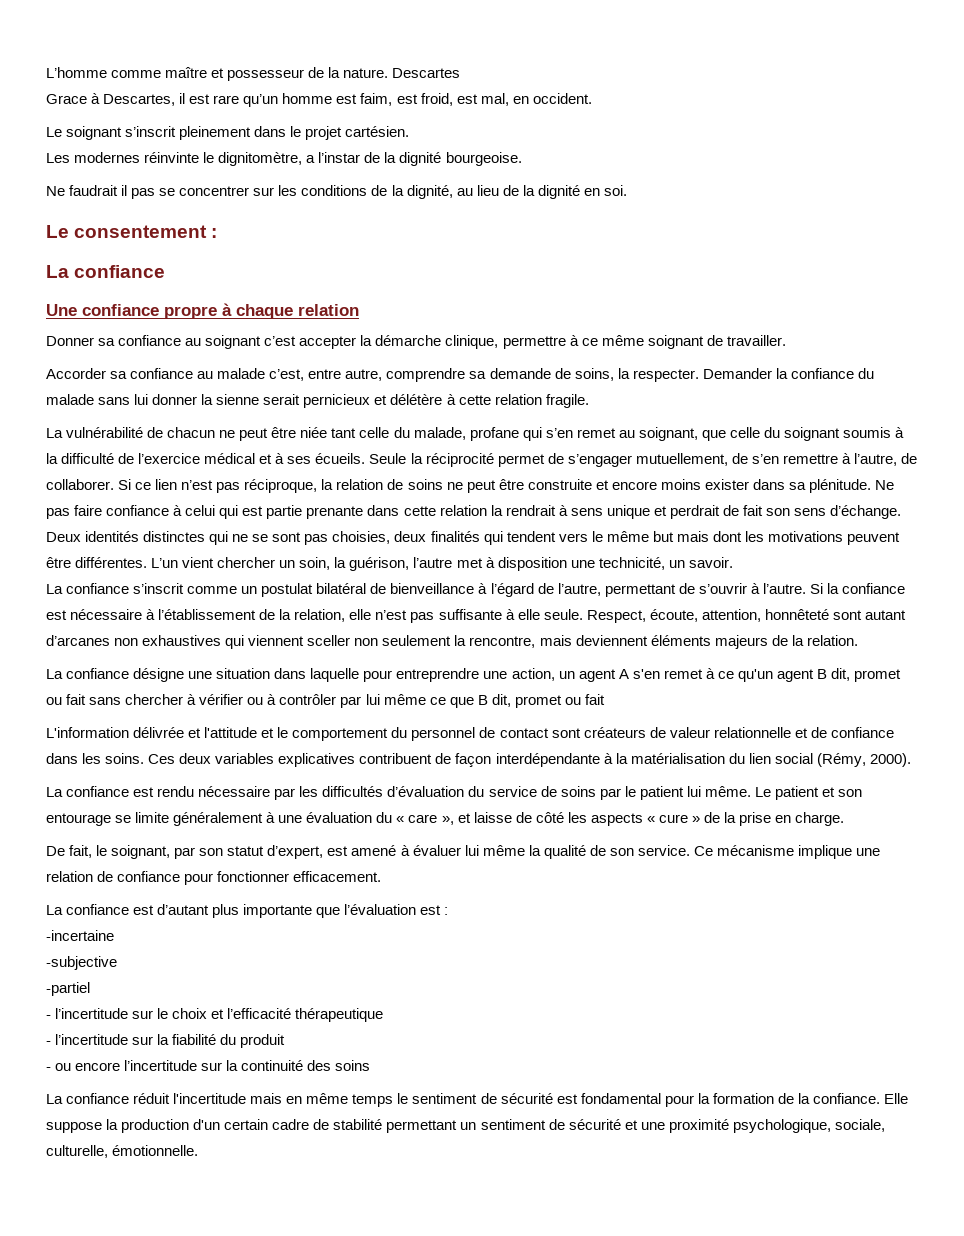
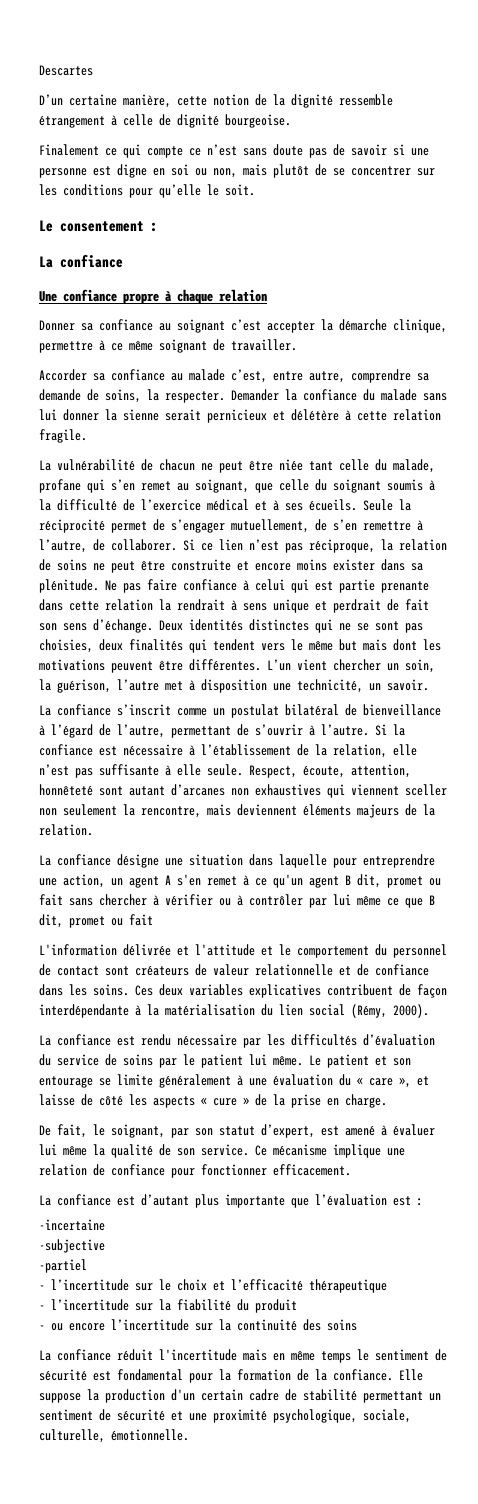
[46,67,461,81] [46,93,592,107] [46,126,410,140] [46,152,522,166] [46,185,156,199] L’homme comme maître et possesseur de la nature. Descartes // Grace à Descartes, il est rare qu’un homme est faim, est froid, est mal, en occident. // Le soignant s’inscrit pleinement dans le projet cartésien. // Les modernes réinvinte le dignitomètre, a l’instar de la dignité bourgeoise. // Ne faudrait il pas -> [39,65,93,76] [39,94,393,108] [39,114,291,128] [39,144,429,158] [39,164,327,178] Descartes // D’un certaine manière, cette notion de la dignité ressemble étrangement à celle de dignité bourgeoise. // Finalement ce qui compte ce n’est sans doute pas de savoir si une personne est digne en soi ou non, mais plutôt de
[371,185,627,199] de la dignité, au lieu de la dignité en soi. -> [129,184,255,198] pour qu’elle le soit.

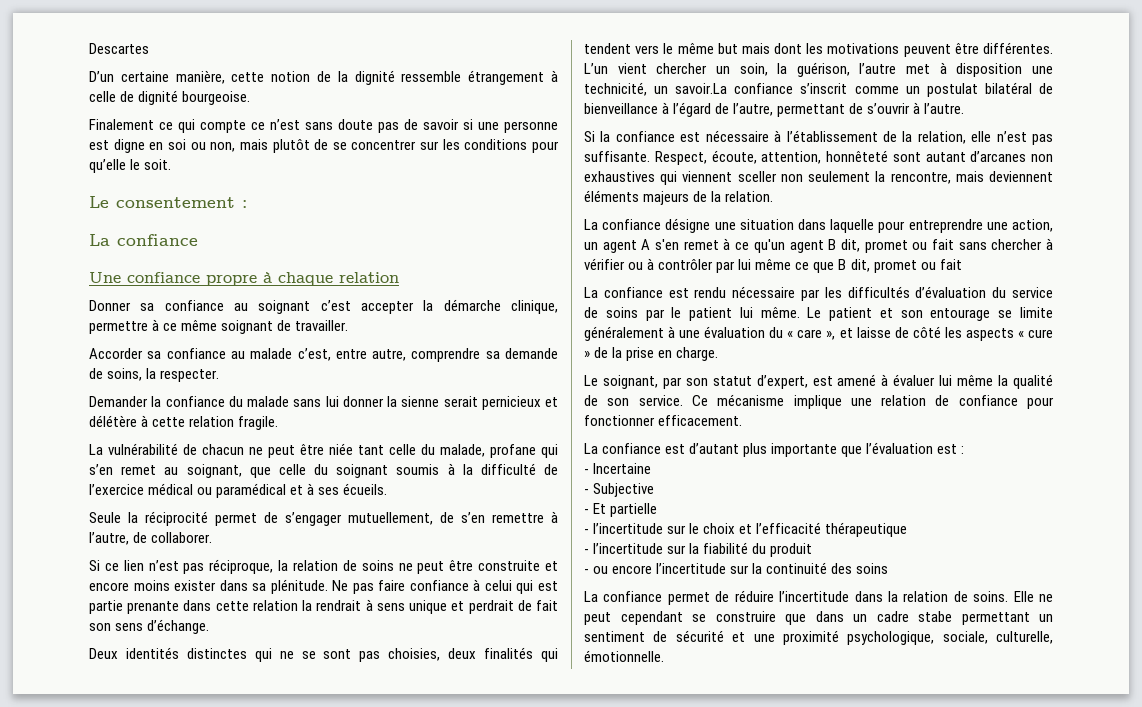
(225, 397) none -> (220, 375) //
(249, 505) none -> [197,483,287,498] ou paramédical
(357, 505) none -> (388, 489) //
(177, 545) none -> (213, 537) //
(153, 626) none -> (210, 626) //
[387,679,429,691] [39,705,51,716] savoir. // La -> [675,83,728,94] savoir.La
(369, 730) none -> (965, 108) //
[99,764,243,776] suffisante à elle seule. -> [584,151,650,162] suffisante.
[39,944,447,958] [39,964,429,976] [39,984,447,998] [39,1004,429,1018] // L'information délivrée et l'attitude et le comportement du personnel de contact sont créateurs de valeur relationnelle et de confiance dans les soins. Ces deux variables explicatives contribuent de façon interdépendante à la matérialisation du lien social (Rémy, 2000). -> (962, 264) none
[39,1124,105,1138] De fait, le -> [584,375,598,386] Le
[39,1219,105,1231] [39,1239,105,1253] [39,1259,87,1273] -incertaine // -subjective // -partiel -> [584,463,652,474] [584,483,655,497] [584,503,658,517] - Incertaine // - Subjective // - Et partielle
[117,1349,447,1363] [39,1369,423,1383] [39,1389,357,1403] réduit l'incertitude mais en même temps le sentiment de sécurité est fondamental pour la formation de la confiance. Elle suppose la production d'un certain cadre de stabilité -> [667,590,1053,605] [584,611,952,625] permet de réduire l’incertitude dans la relation de soins. Elle ne peut cependant se construire que dans un cadre stabe

